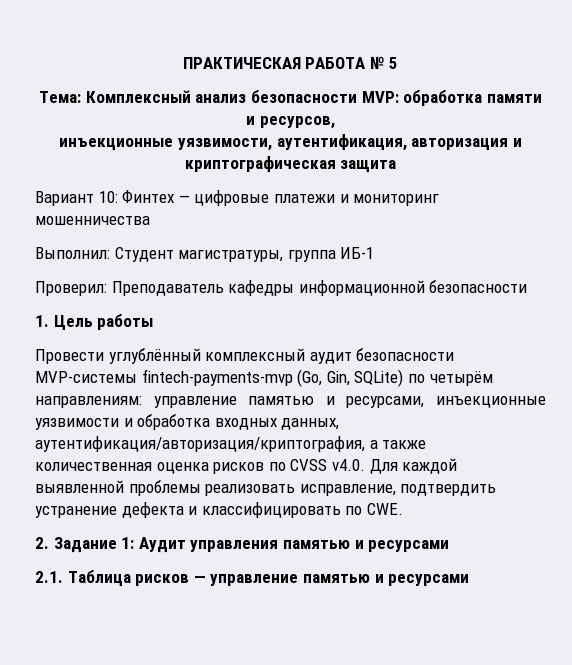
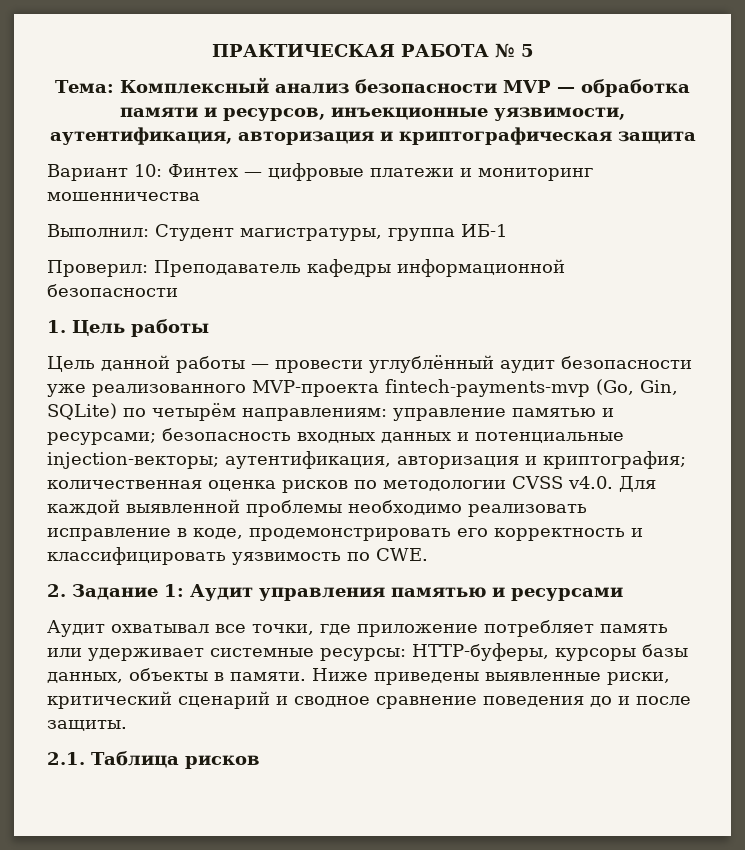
[361,91,399,103] MVP: -> [503,80,575,93] MVP —
(335, 122) // -> (325, 114) none
[35,348,455,364] [35,371,137,383] Провести углублённый комплексный аудит безопасности MVP-системы -> [47,355,692,373] [47,380,379,397] Цель данной работы — провести углублённый аудит безопасности уже реализованного MVP-проекта
[346,396,546,408] [35,414,340,430] [35,436,427,452] ресурсами, инъекционные уязвимости и обработка входных данных, аутентификация/авторизация/криптография, а также -> [47,428,624,445] [47,451,686,469] ресурсами; безопасность входных данных и потенциальные injection-векторы; аутентификация, авторизация и криптография;
(286, 466) none -> [383,480,506,491] методологии
[205,484,497,496] [35,502,184,518] реализовать исправление, подтвердить устранение дефекта -> [348,500,587,517] [47,528,625,541] необходимо реализовать исправление в коде, продемонстрировать его корректность
(341, 510) none -> [232,552,341,565] уязвимость
[35,570,470,587] 2.1. Таблица рисков — управление памятью и ресурсами -> [47,620,668,637] [47,643,688,661] [47,668,670,685] [47,691,691,709] [47,720,127,731] [47,751,260,769] Аудит охватывал все точки, где приложение потребляет память или удерживает системные ресурсы: HTTP-буферы, курсоры базы данных, объекты в памяти. Ниже приведены выявленные риски, критический сценарий и сводное сравнение поведения до и после защиты. // 2.1. Таблица рисков

